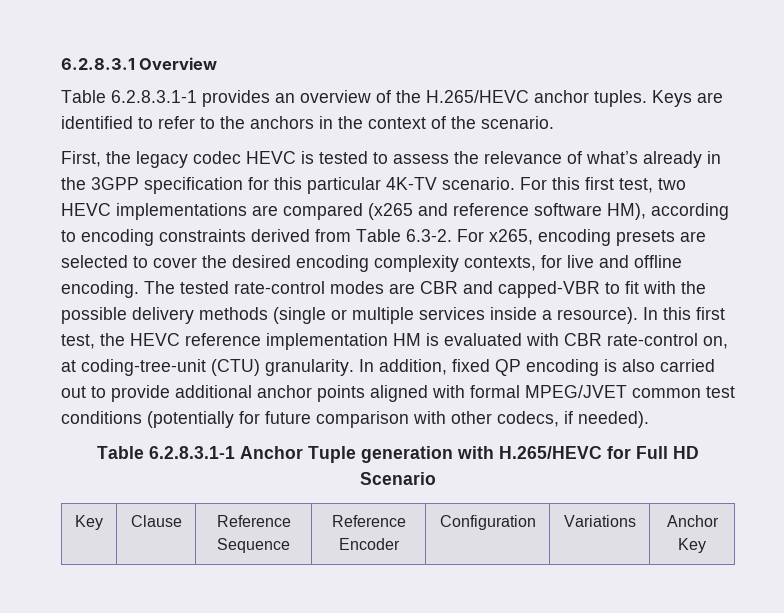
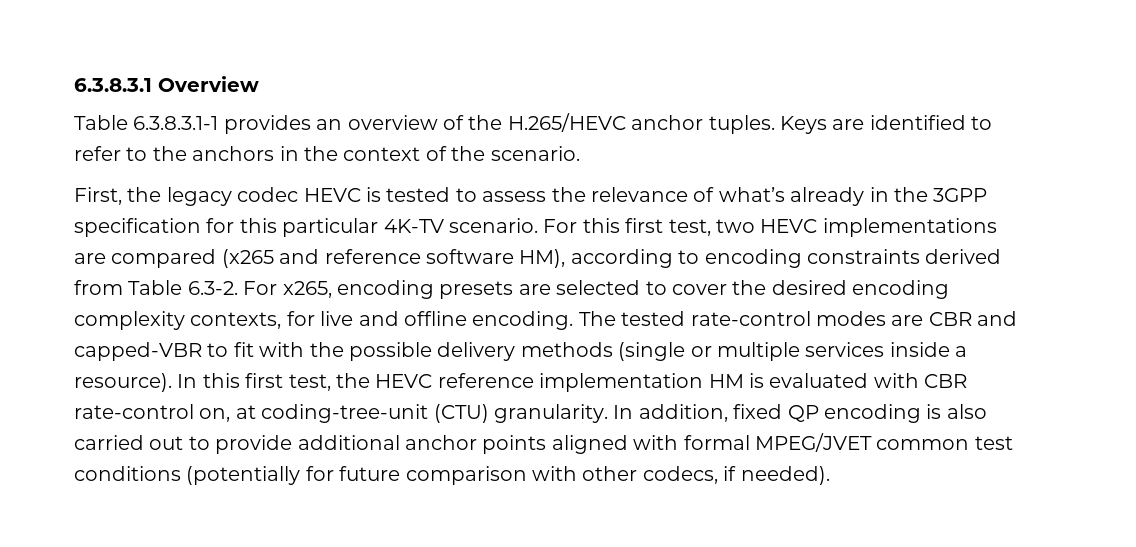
[61,58,135,70] 6.2.8.3.1 -> [74,78,152,92] 6.3.8.3.1
[111,90,197,103] 6.2.8.3.1-1 -> [133,116,219,130] 6.3.8.3.1-1
[97,446,699,463] [360,472,436,485] [75,515,103,530] [130,515,182,527] [216,515,291,527] [217,538,290,553] [331,515,406,527] [338,538,400,550] [439,515,536,530] [563,515,636,527] [666,515,719,527] [678,538,706,553] // Table 6.2.8.3.1-1 Anchor Tuple generation with H.265/HEVC for Full HD Scenario // Key | Clause | Reference Sequence | Reference Encoder | Configuration | Variations | Anchor Key -> (830, 475) none

